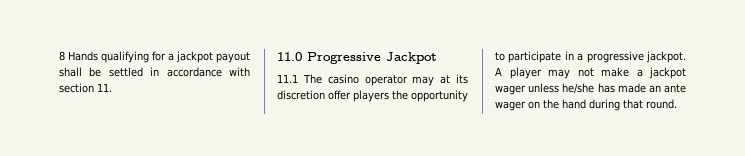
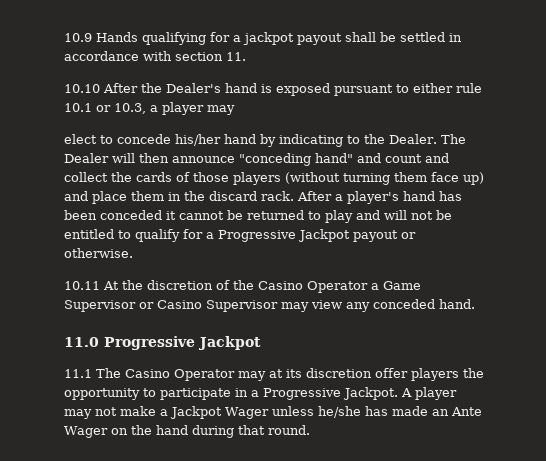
[59,51,65,61] 8 -> [64,33,92,42] 10.9
(112, 87) none -> [64,83,482,96] [64,102,235,115] [64,134,466,147] [64,153,449,166] [64,172,484,185] [64,191,462,204] [64,210,452,223] [64,229,416,242] [64,248,133,258] [64,280,421,293] [64,299,475,312] // 10.10 After the Dealer's hand is exposed pursuant to either rule 10.1 or 10.3, a player may // elect to concede his/her hand by indicating to the Dealer. The Dealer will then announce "conceding hand" and count and collect the cards of those players (without turning them face up) and place them in the discard rack. After a player's hand has been conceded it cannot be returned to play and will not be entitled to qualify for a Progressive Jackpot payout or otherwise. // 10.11 At the discretion of the Casino Operator a Game Supervisor or Casino Supervisor may view any conceded hand.
[327,74,408,86] casino operator -> [125,369,235,381] Casino Operator
[586,51,686,63] progressive jackpot. -> [263,387,398,400] Progressive Jackpot.
[649,67,686,79] [495,85,526,95] jackpot wager -> [170,406,269,419] Jackpot Wager
[664,84,686,93] [495,101,526,111] ante wager -> [450,407,482,416] [64,426,108,438] Ante Wager

